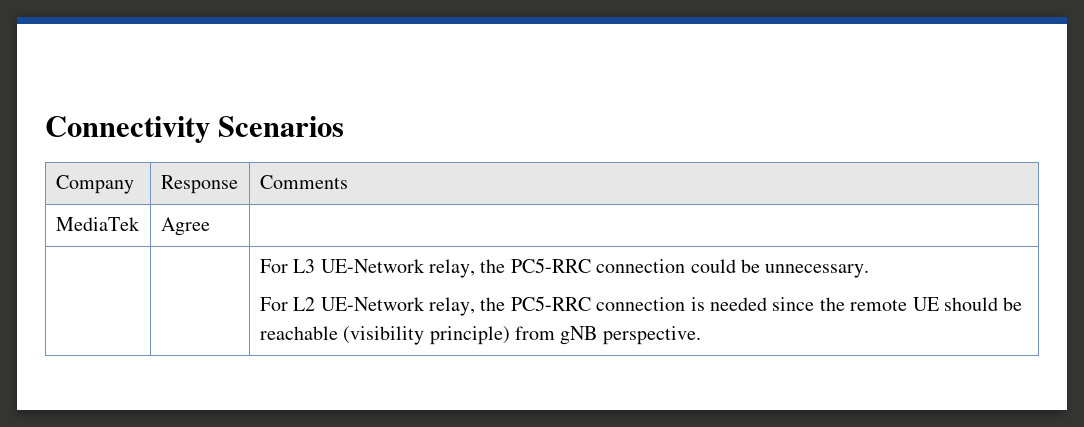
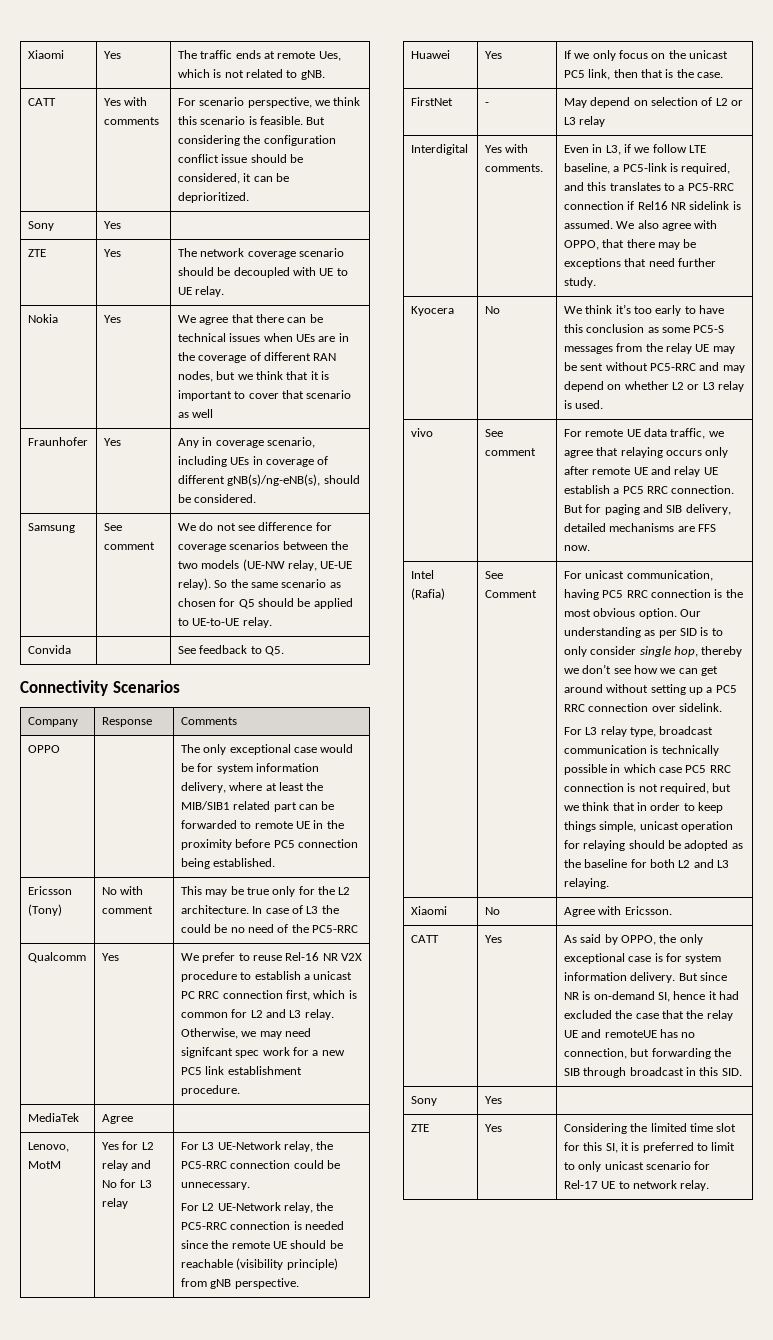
(45, 129) none -> [27,50,64,59] [103,51,121,59] [177,50,341,61] [177,69,325,80] [27,98,56,106] [103,97,148,106] [103,117,159,125] [177,97,361,108] [177,116,326,125] [177,135,336,146] [177,154,303,163] [177,173,289,184] [177,192,249,203] [27,221,54,231] [103,221,121,229] [27,249,46,257] [103,249,121,257] [177,248,344,259] [177,267,348,278] [177,286,225,297] [27,314,58,323] [103,315,121,323] [177,314,323,325] [177,333,349,342] [177,352,337,363] [177,371,330,382] [177,390,352,401] [177,409,214,418] [27,437,88,446] [103,438,121,446] [177,437,315,448] [177,456,329,467] [177,474,360,486] [177,494,257,503] [27,523,75,533] [103,523,122,531] [103,542,155,550] [177,522,332,531] [177,541,348,552] [177,559,353,571] [177,578,341,590] [177,598,353,609] [177,617,272,628] [27,645,71,654] [177,645,284,656] Xiaomi | Yes | The traffic ends at remote Ues, which is not related to gNB. // CATT | Yes with comments | For scenario perspective, we think this scenario is feasible. But considering the configuration conflict issue should be considered, it can be deprioritized. // Sony | Yes | // ZTE | Yes | The network coverage scenario should be decoupled with UE to UE relay. // Nokia | Yes | We agree that there can be technical issues when UEs are in the coverage of different RAN nodes, but we think that it is important to cover that scenario as well // Fraunhofer | Yes | Any in coverage scenario, including UEs in coverage of different gNB(s)/ng-eNB(s), should be considered. // Samsung | See comment | We do not see difference for coverage scenarios between the two models (UE-NW relay, UE-UE relay). So the same scenario as chosen for Q5 should be applied to UE-to-UE relay. // Convida | | See feedback to Q5. //
[55,217,140,231] [160,217,210,236] MediaTek | Agree | // | -> [27,745,60,753] [180,744,354,755] [180,763,319,774] [180,782,324,793] [180,801,335,812] [180,820,344,829] [180,839,358,850] [180,858,276,869] [27,886,72,895] [27,904,62,916] [101,886,144,895] [101,906,153,914] [180,886,351,897] [180,905,339,914] [180,924,359,933] [27,952,86,963] [101,953,119,961] [180,952,363,963] [180,971,353,982] [180,990,357,1001] [180,1009,334,1020] [180,1028,311,1039] [180,1047,345,1058] [180,1066,302,1075] [180,1085,240,1096] [27,1113,79,1122] [101,1114,133,1124] [27,1142,69,1152] [27,1161,61,1169] [101,1141,154,1150] [101,1160,152,1171] [101,1179,152,1188] [101,1198,128,1209] OPPO | | The only exceptional case would be for system information delivery, where at least the MIB/SIB1 related part can be forwarded to remote UE in the proximity before PC5 connection being established. // Ericsson (Tony) | No with comment | This may be true only for the L2 architecture. In case of L3 the could be no need of the PC5-RRC // Qualcomm | Yes | We prefer to reuse Rel-16 NR V2X procedure to establish a unicast PC RRC connection first, which is common for L2 and L3 relay. Otherwise, we may need signifcant spec work for a new PC5 link establishment procedure. // MediaTek | Agree | // Lenovo, MotM | Yes for L2 relay and No for L3 relay
(701, 335) none -> [410,50,450,59] [484,51,502,59] [563,50,729,61] [563,69,724,80] [410,97,453,106] [484,102,489,106] [563,97,744,108] [563,116,606,127] [410,144,468,155] [484,144,529,153] [484,164,543,172] [563,144,707,155] [563,163,731,174] [563,182,734,191] [563,201,741,210] [563,220,718,231] [563,239,697,250] [563,258,716,269] [563,277,596,288] [410,306,454,316] [484,306,500,314] [563,304,725,316] [563,324,725,333] [563,343,735,354] [563,362,745,373] [563,381,745,392] [563,400,604,409] [410,428,433,437] [484,429,503,437] [484,448,536,456] [563,428,724,439] [563,447,729,458] [563,466,718,477] [563,485,735,494] [563,504,731,515] [563,523,716,532] [563,545,590,551] [410,570,434,579] [410,588,445,600] [484,571,503,579] [484,590,537,598] [563,570,713,581] [563,589,743,600] [563,608,701,619] [563,627,723,638] [563,646,743,657] [563,664,719,676] [563,684,737,695] [563,703,722,712] [563,726,714,737] [563,745,719,756] [563,764,731,775] [563,783,732,794] [563,802,724,813] [563,821,733,832] [563,840,743,851] [563,859,730,868] [563,878,609,889] [410,906,447,915] [484,907,500,915] [563,906,672,917] [410,935,439,943] [484,935,502,943] [563,934,703,945] [563,953,722,964] [563,972,727,983] [563,991,740,1002] [563,1010,733,1021] [563,1029,696,1038] [563,1048,731,1059] [563,1067,742,1078] [410,1096,437,1106] [484,1096,502,1104] [410,1124,429,1132] [484,1124,502,1132] [563,1123,737,1134] [563,1142,736,1153] [563,1161,711,1172] [563,1180,710,1191] // Huawei | Yes | If we only focus on the unicast PC5 link, then that is the case. // FirstNet | - | May depend on selection of L2 or L3 relay // Interdigital | Yes with comments. | Even in L3, if we follow LTE baseline, a PC5-link is required, and this translates to a PC5-RRC connection if Rel16 NR sidelink is assumed. We also agree with OPPO, that there may be exceptions that need further study. // Kyocera | No | We think it’s too early to have this conclusion as some PC5-S messages from the relay UE may be sent without PC5-RRC and may depend on whether L2 or L3 relay is used. // vivo | See comment | For remote UE data traffic, we agree that relaying occurs only after remote UE and relay UE establish a PC5 RRC connection. But for paging and SIB delivery, detailed mechanisms are FFS now. // Intel (Rafia) | See Comment | For unicast communication, having PC5 RRC connection is the most obvious option. Our understanding as per SID is to only consider single hop, thereby we don’t see how we can get around without setting up a PC5 RRC connection over sidelink. // For L3 relay type, broadcast communication is technically possible in which case PC5 RRC connection is not required, but we think that in order to keep things simple, unicast operation for relaying should be adopted as the baseline for both L2 and L3 relaying. // Xiaomi | No | Agree with Ericsson. // CATT | Yes | As said by OPPO, the only exceptional case is for system information delivery. But since NR is on-demand SI, hence it had excluded the case that the relay UE and remoteUE has no connection, but forwarding the SIB through broadcast in this SID. // Sony | Yes | // ZTE | Yes | Considering the limited time slot for this SI, it is preferred to limit to only unicast scenario for Rel-17 UE to network relay.

